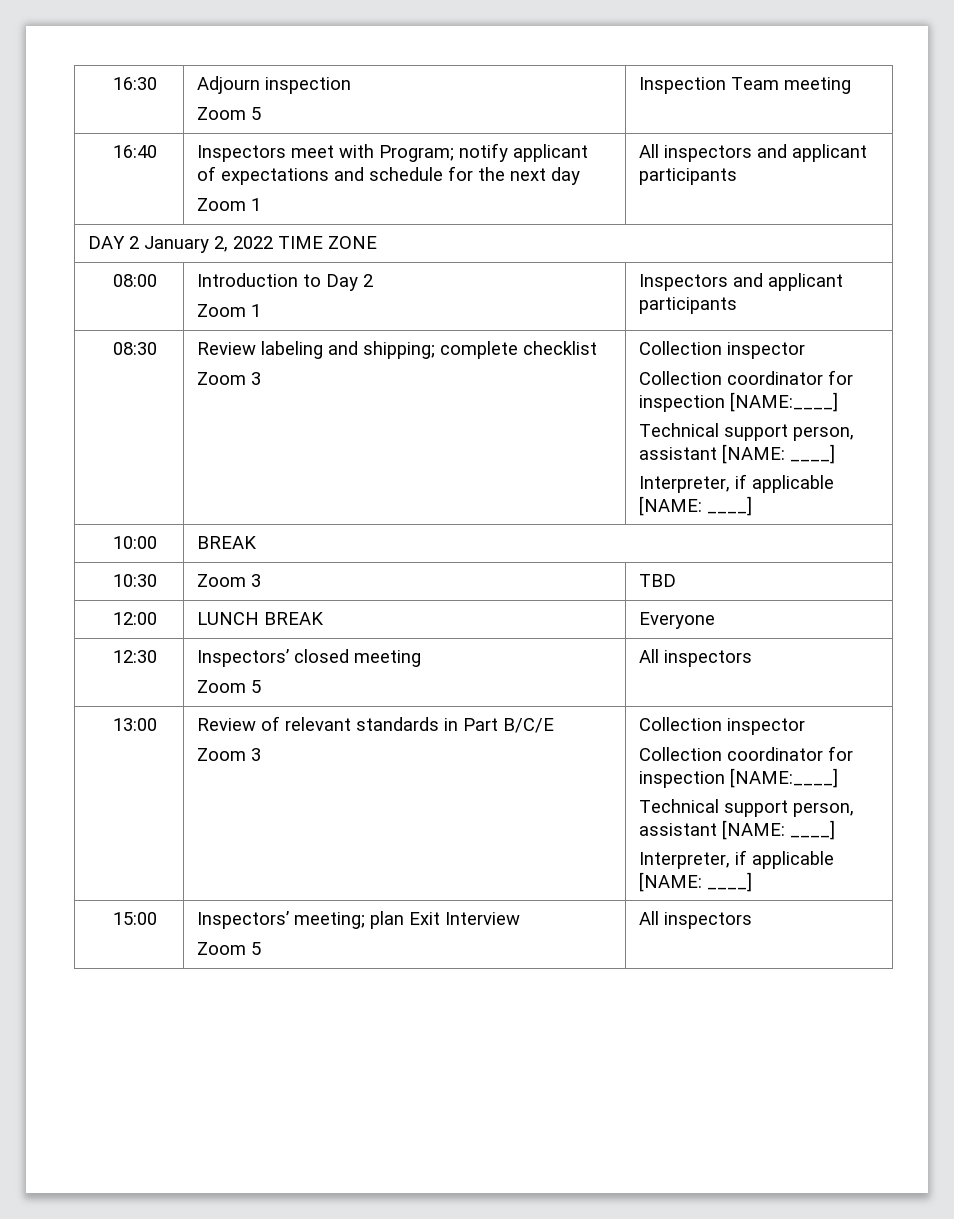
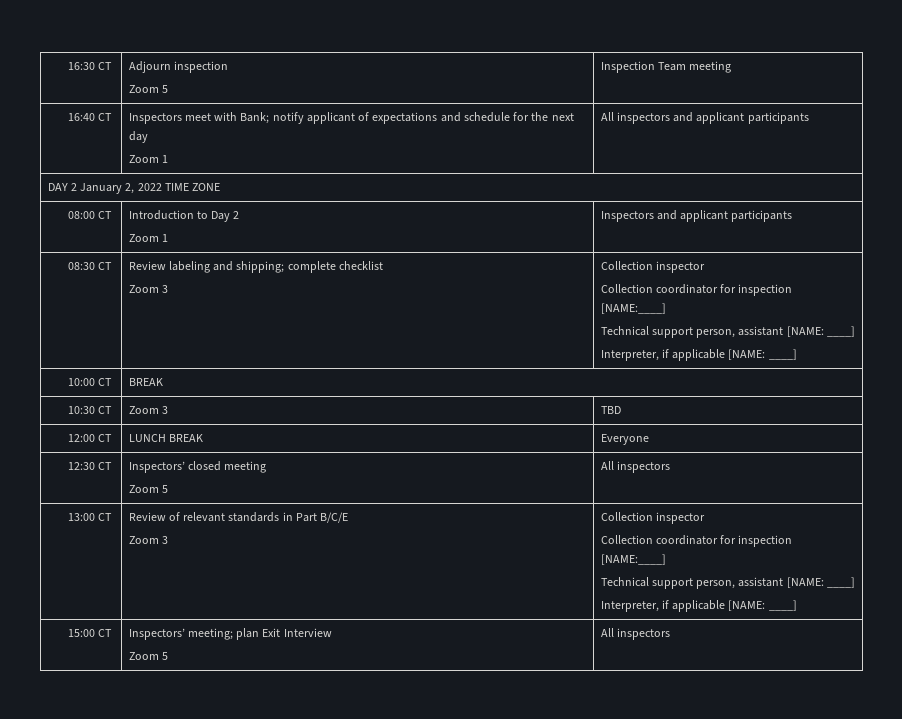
(157, 83) none -> [97,62,112,70] CT
(157, 151) none -> [97,113,112,121] CT
[379,145,455,162] Program; -> [240,112,270,124] Bank;
(157, 280) none -> [97,211,112,219] CT
(157, 348) none -> [97,262,112,270] CT
(157, 542) none -> [97,378,112,386] CT
(157, 580) none -> [97,406,112,414] CT
(157, 618) none -> [97,434,112,442] CT
(157, 656) none -> [97,462,112,470] CT
(157, 724) none -> [97,513,112,521] CT
(157, 918) none -> [97,629,112,637] CT

